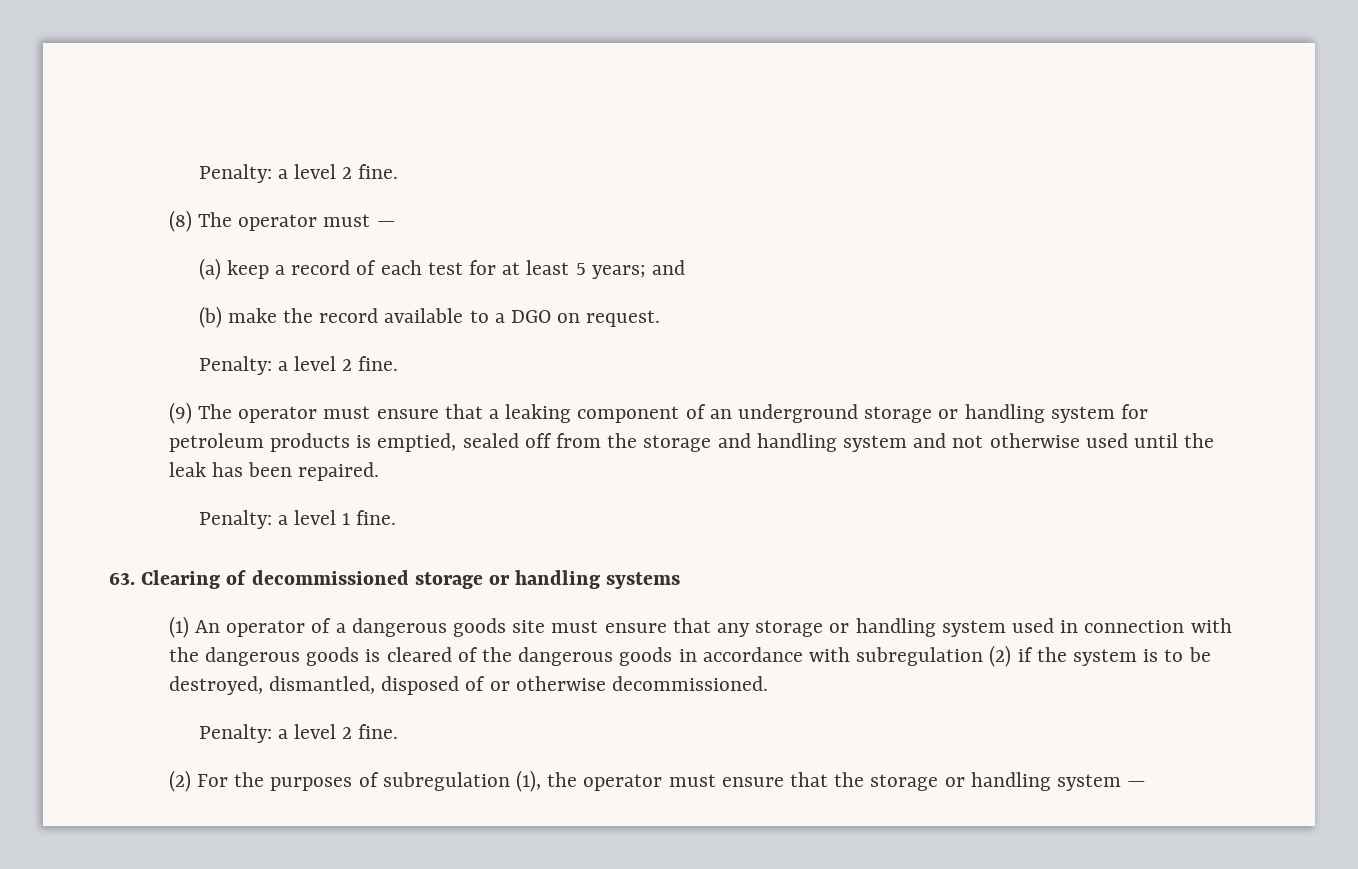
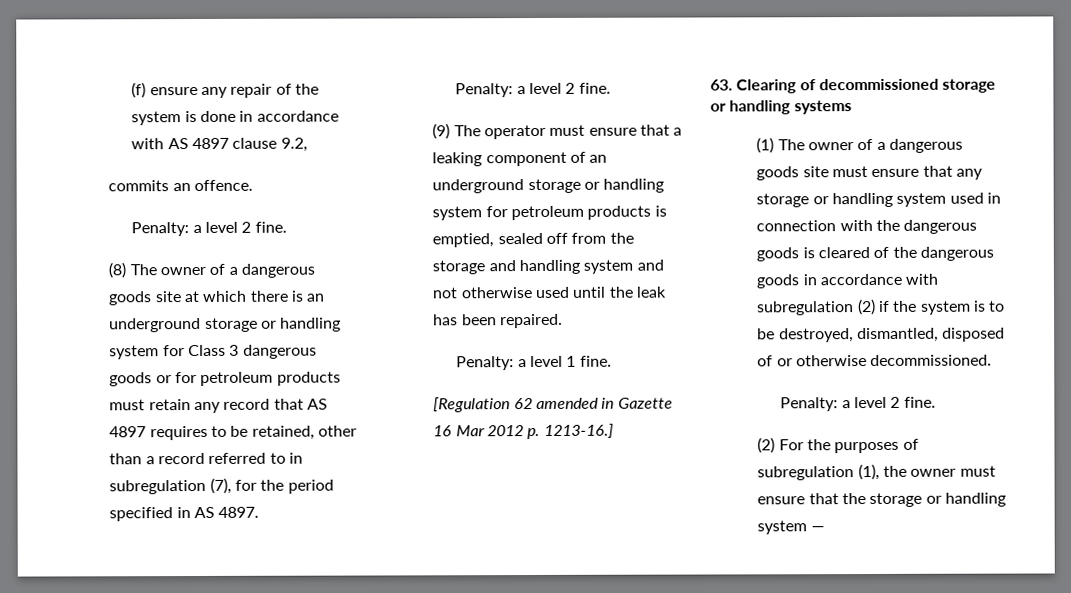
(198, 173) none -> [131,82,319,99] [131,110,339,126] [131,137,308,152] [108,179,253,192] (f) ensure any repair of the system is done in accordance with AS 4897 clause 9.2, // commits an offence. //
[238,214,396,231] [198,258,686,280] [198,306,661,328] operator must — // (a) keep a record of each test for at least 5 years; and // (b) make the record available to a DGO on request. -> [159,263,315,278] [108,290,326,306] [109,317,342,333] [109,344,317,360] [109,371,341,387] [109,398,328,414] [109,425,357,441] [109,452,303,465] [109,477,334,495] [109,506,260,522] owner of a dangerous goods site at which there is an underground storage or handling system for Class 3 dangerous goods or for petroleum products must retain any record that AS 4897 requires to be retained, other than a record referred to in subregulation (7), for the period specified in AS 4897.
(397, 517) none -> [433,397,673,413] [433,423,614,440] // [Regulation 62 amended in Gazette 16 Mar 2012 p. 1213-16.]
[194,620,306,637] An operator -> [777,139,854,151] The owner
[583,774,663,791] operator -> [910,468,957,477] owner

